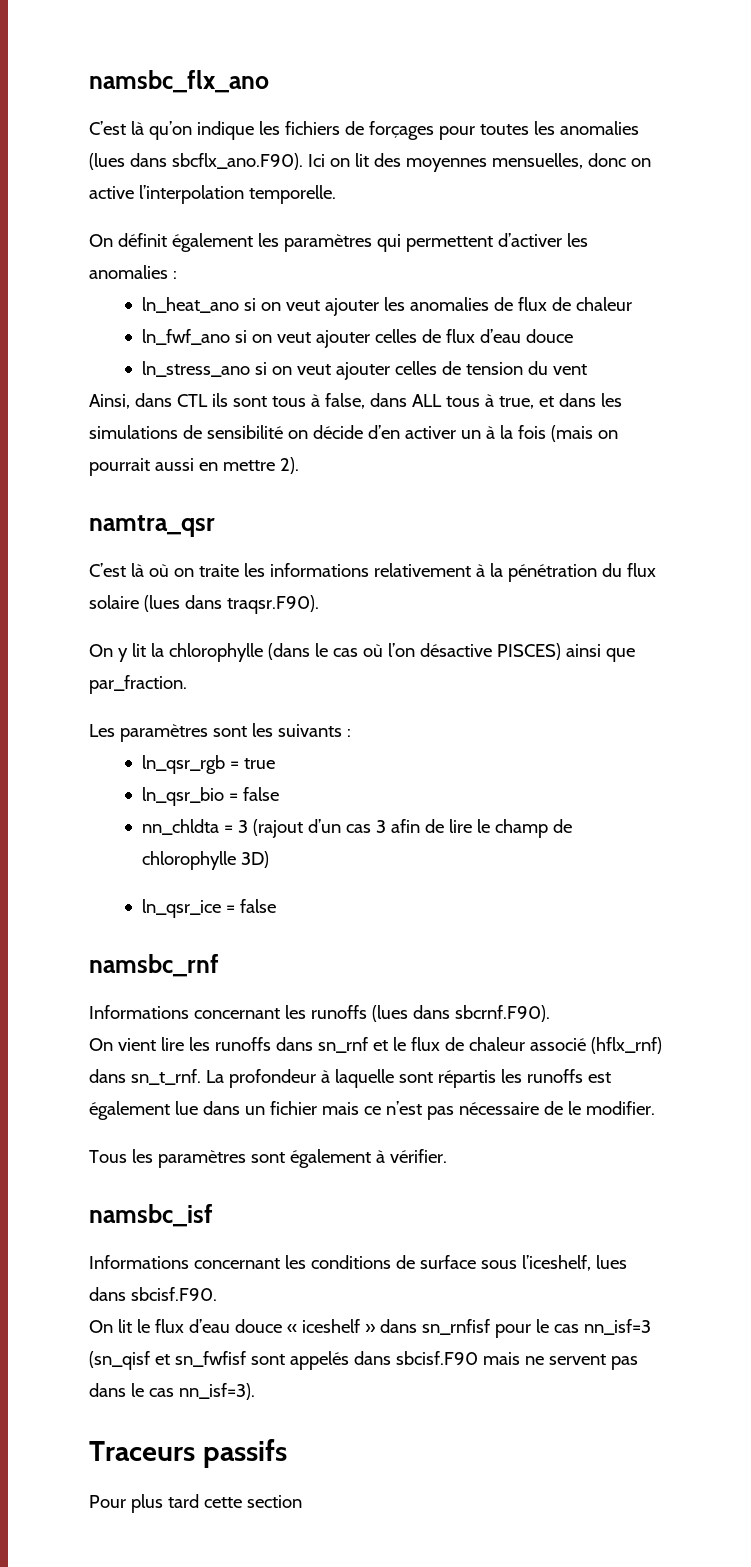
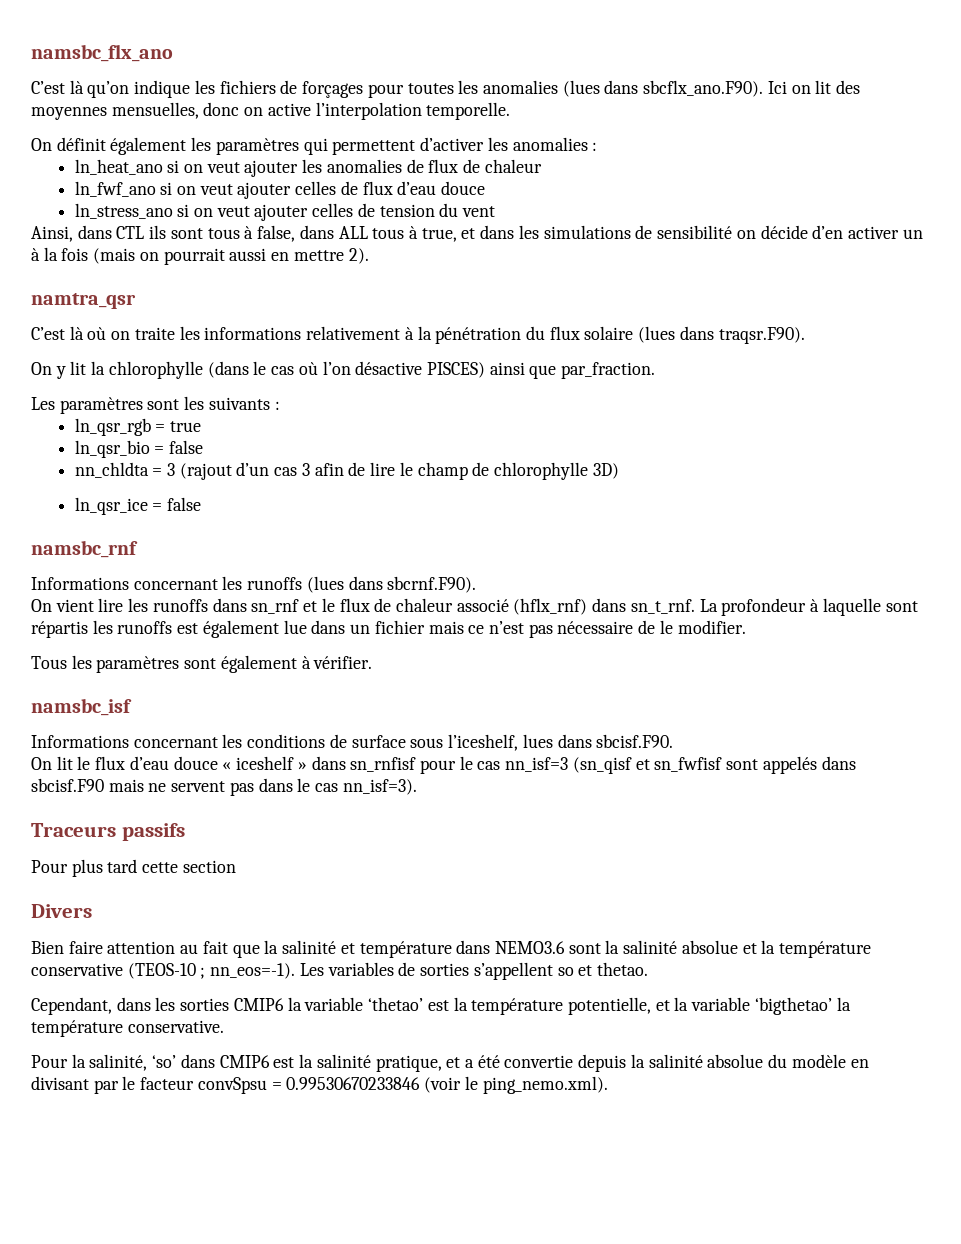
(302, 1501) none -> [31,904,92,918] [31,940,872,958] [31,962,648,980] [31,997,851,1015] [31,1020,224,1037] [31,1054,869,1072] [31,1076,608,1094] // Divers // Bien faire attention au fait que la salinité et température dans NEMO3.6 sont la salinité absolue et la température conservative (TEOS-10 ; nn_eos=-1). Les variables de sorties s’appellent so et thetao. // Cependant, dans les sorties CMIP6 la variable ‘thetao’ est la température potentielle, et la variable ‘bigthetao’ la température conservative. // Pour la salinité, ‘so’ dans CMIP6 est la salinité pratique, et a été convertie depuis la salinité absolue du modèle en divisant par le facteur convSpsu = 0.99530670233846 (voir le ping_nemo.xml).

